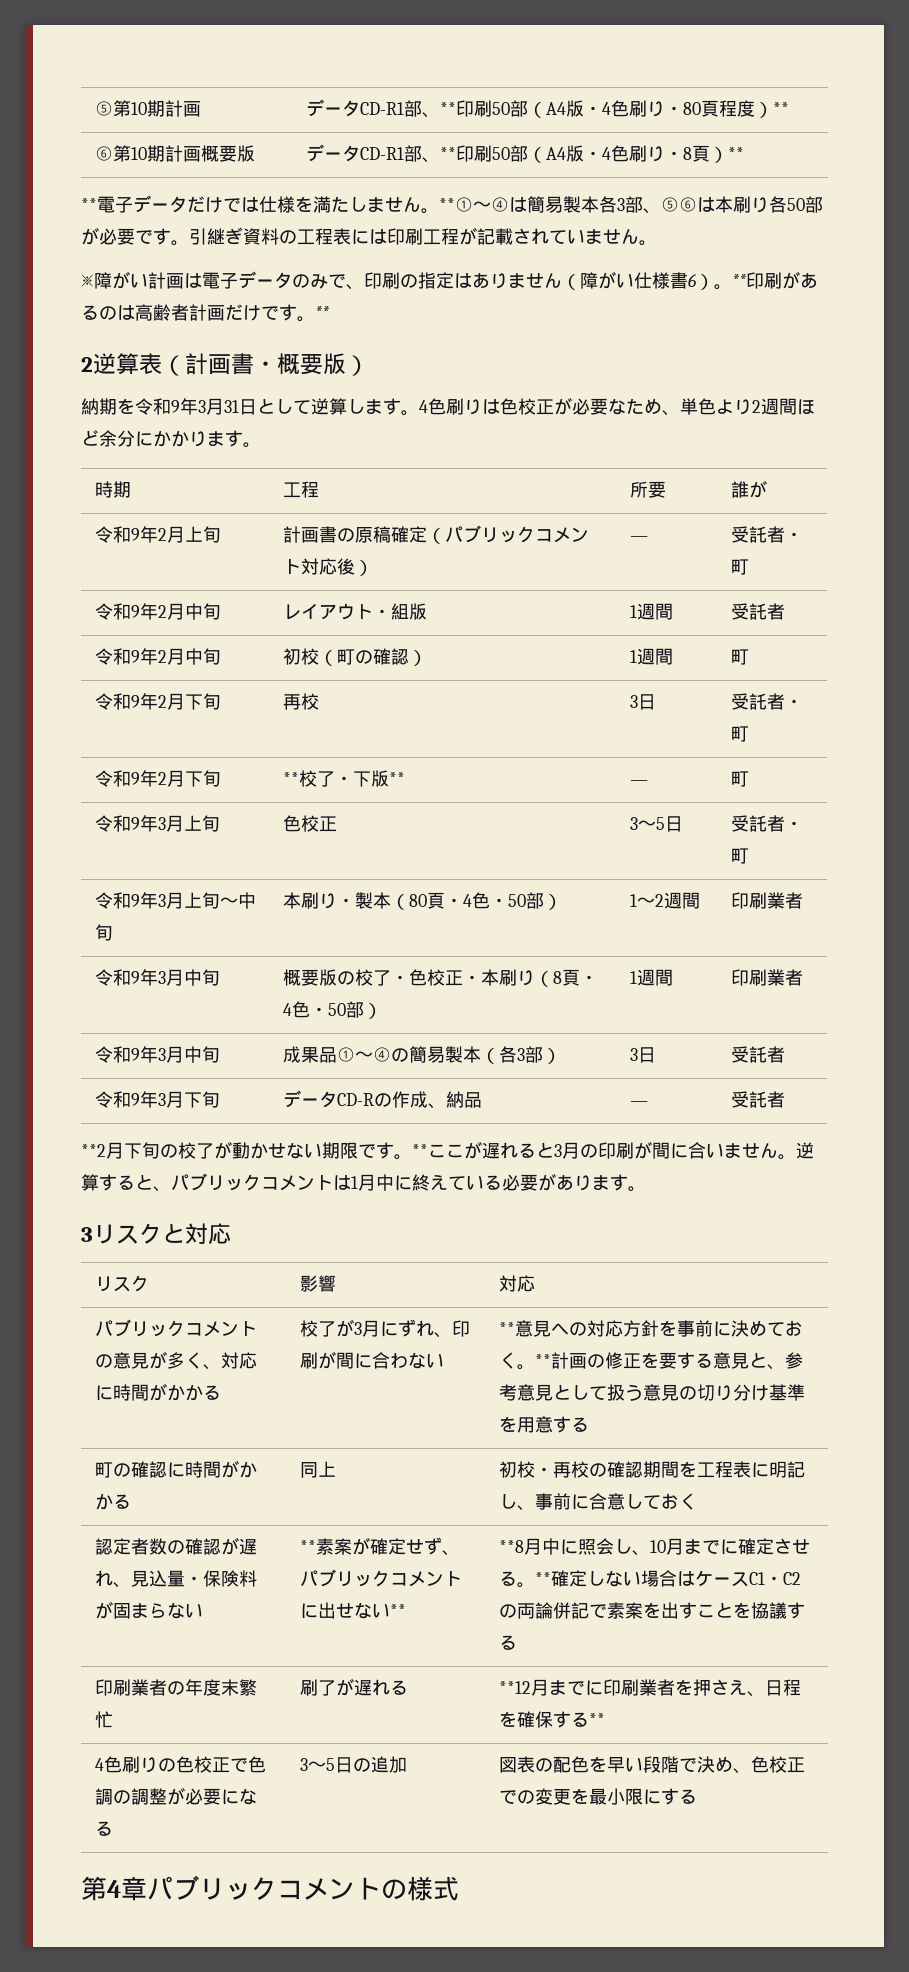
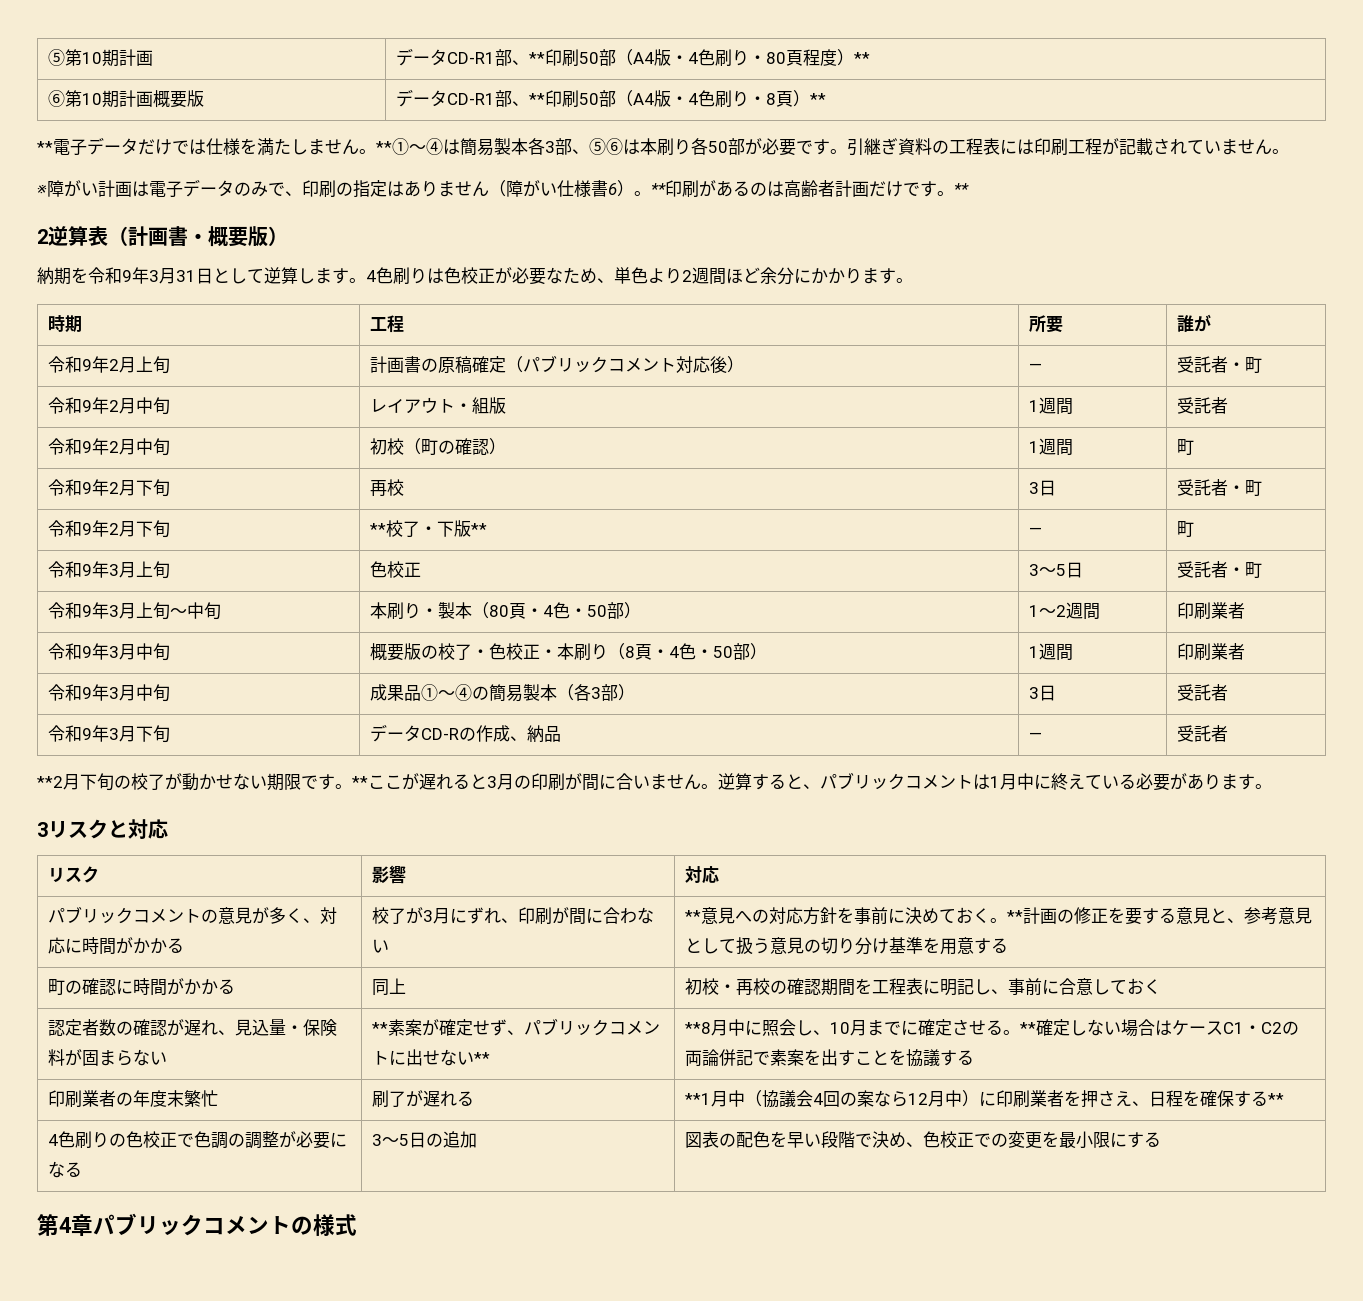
[498,1679,585,1696] **12月まで -> [684,1090,979,1108] **1月中（協議会4回の案なら12月中）

